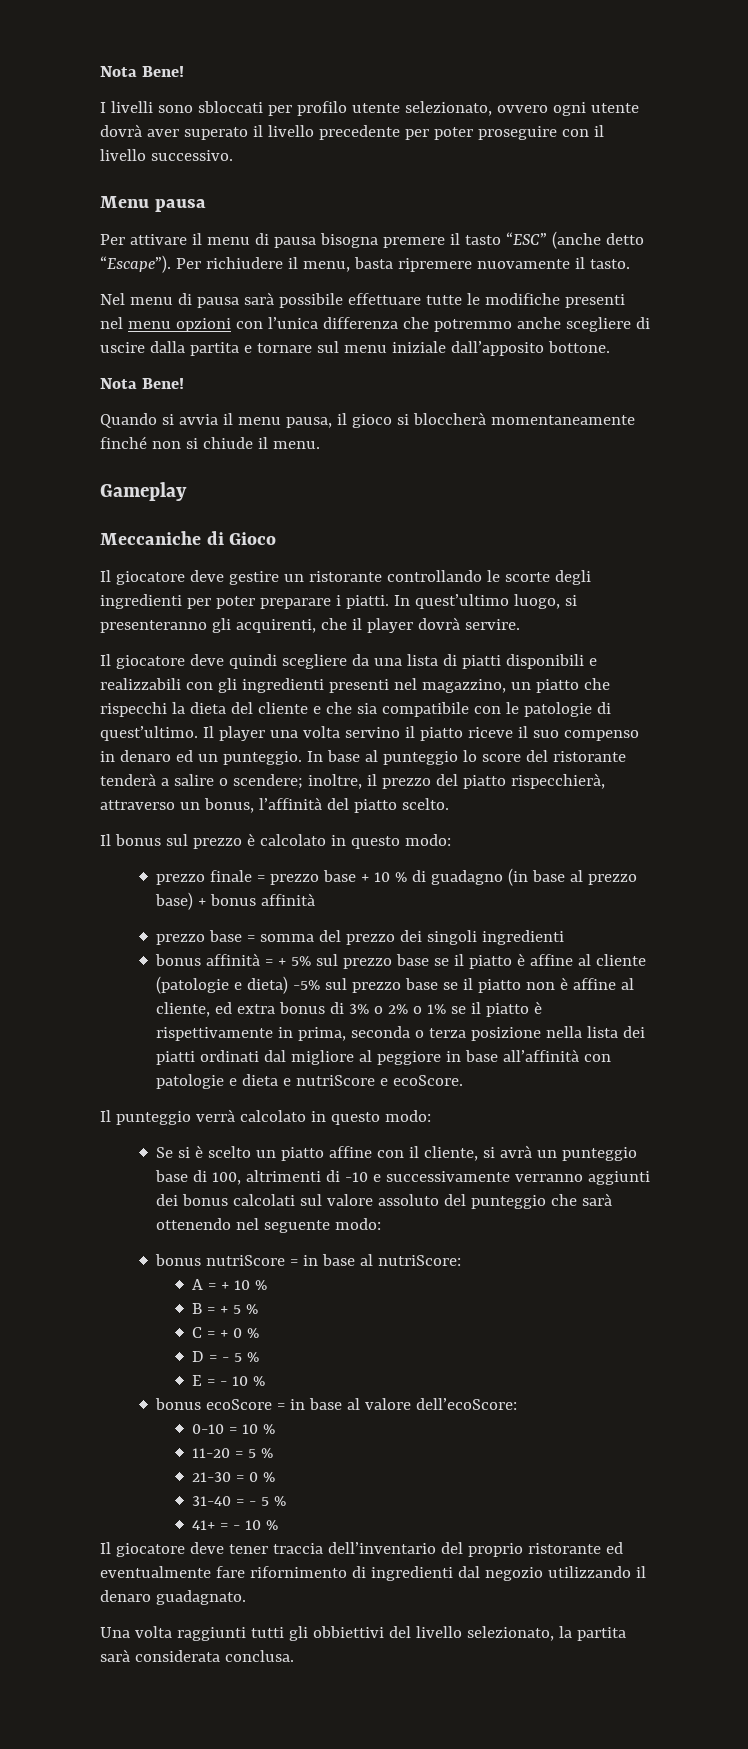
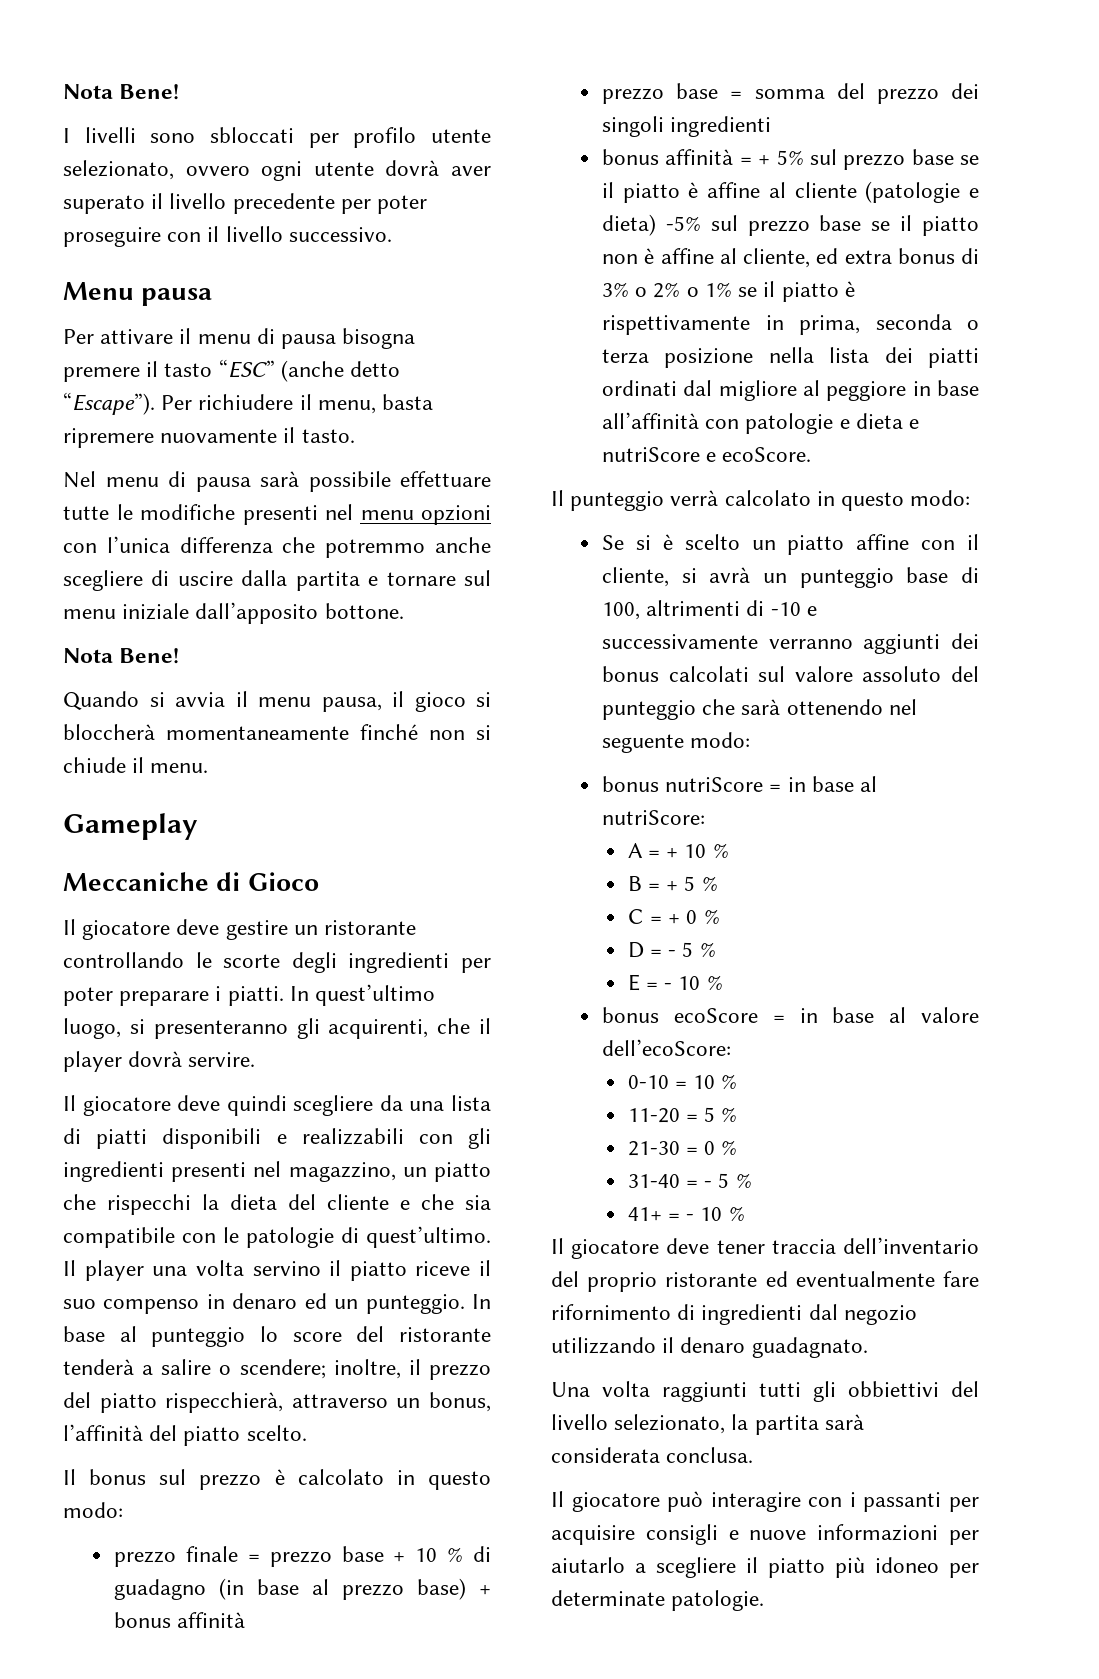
(294, 1656) none -> [551,1491,979,1512] [551,1524,979,1545] [551,1557,979,1578] [551,1590,765,1611] // Il giocatore può interagire con i passanti per acquisire consigli e nuove informazioni per aiutarlo a scegliere il piatto più idoneo per determinate patologie.

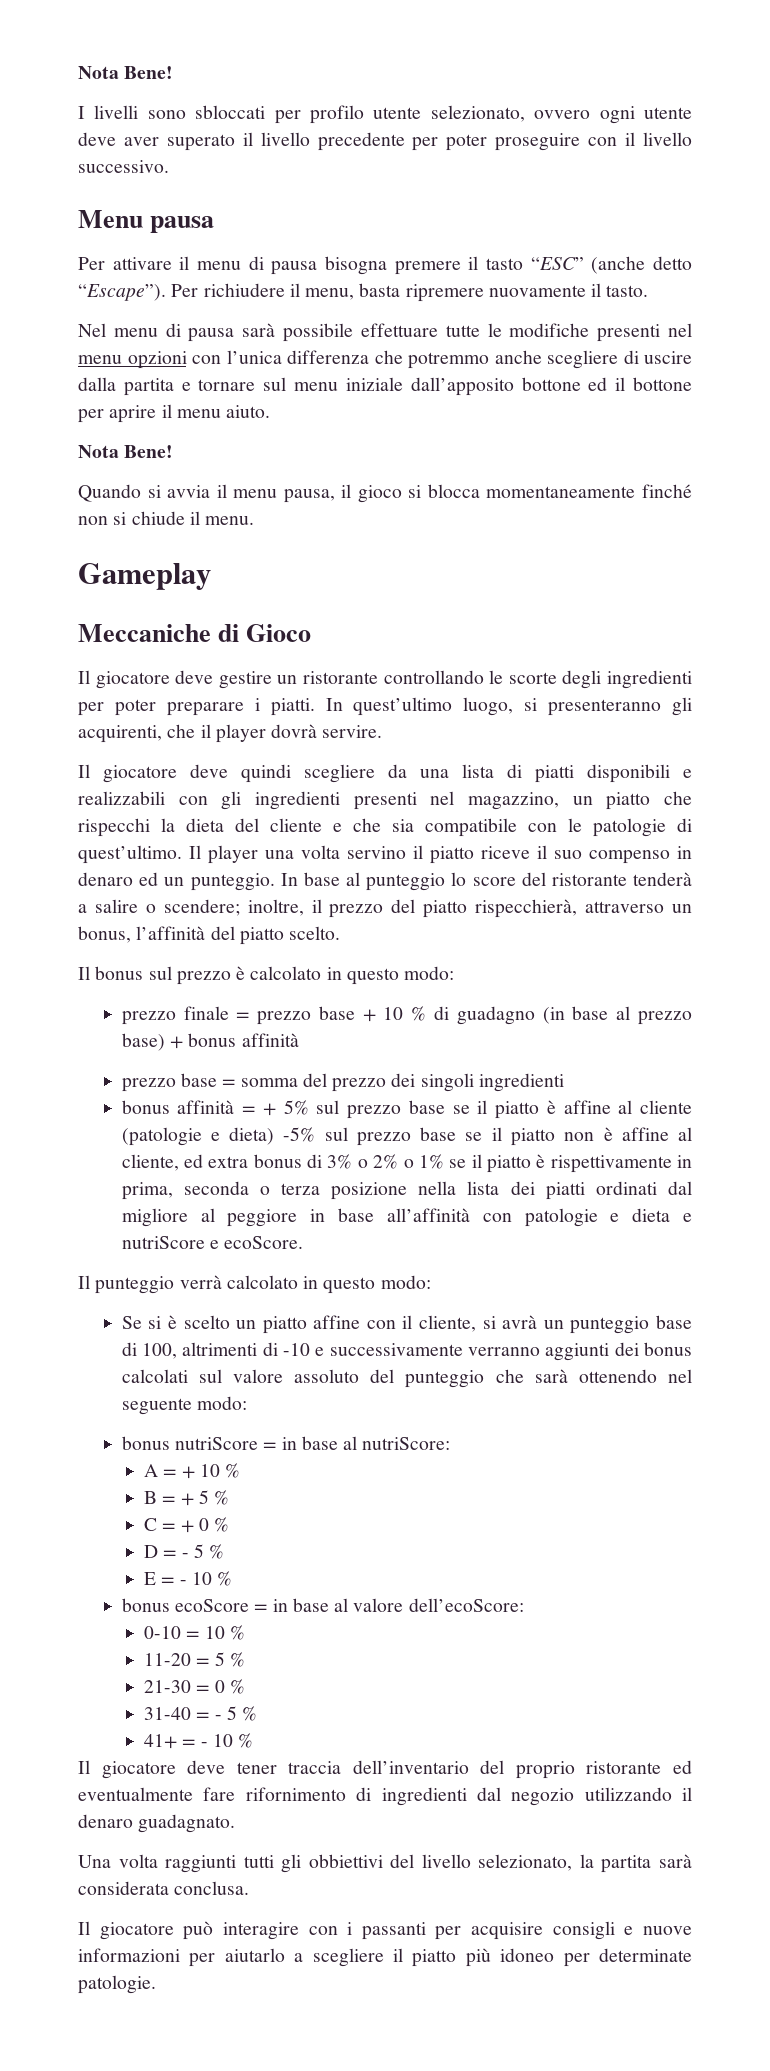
[385,160,440,176] dovrà -> [78,132,116,146] deve
[324,603,404,619] bottone. -> [521,377,693,391] [78,404,271,423] bottone ed il bottone per aprire il menu aiuto.
[63,724,155,740] bloccherà -> [427,484,480,498] blocca

